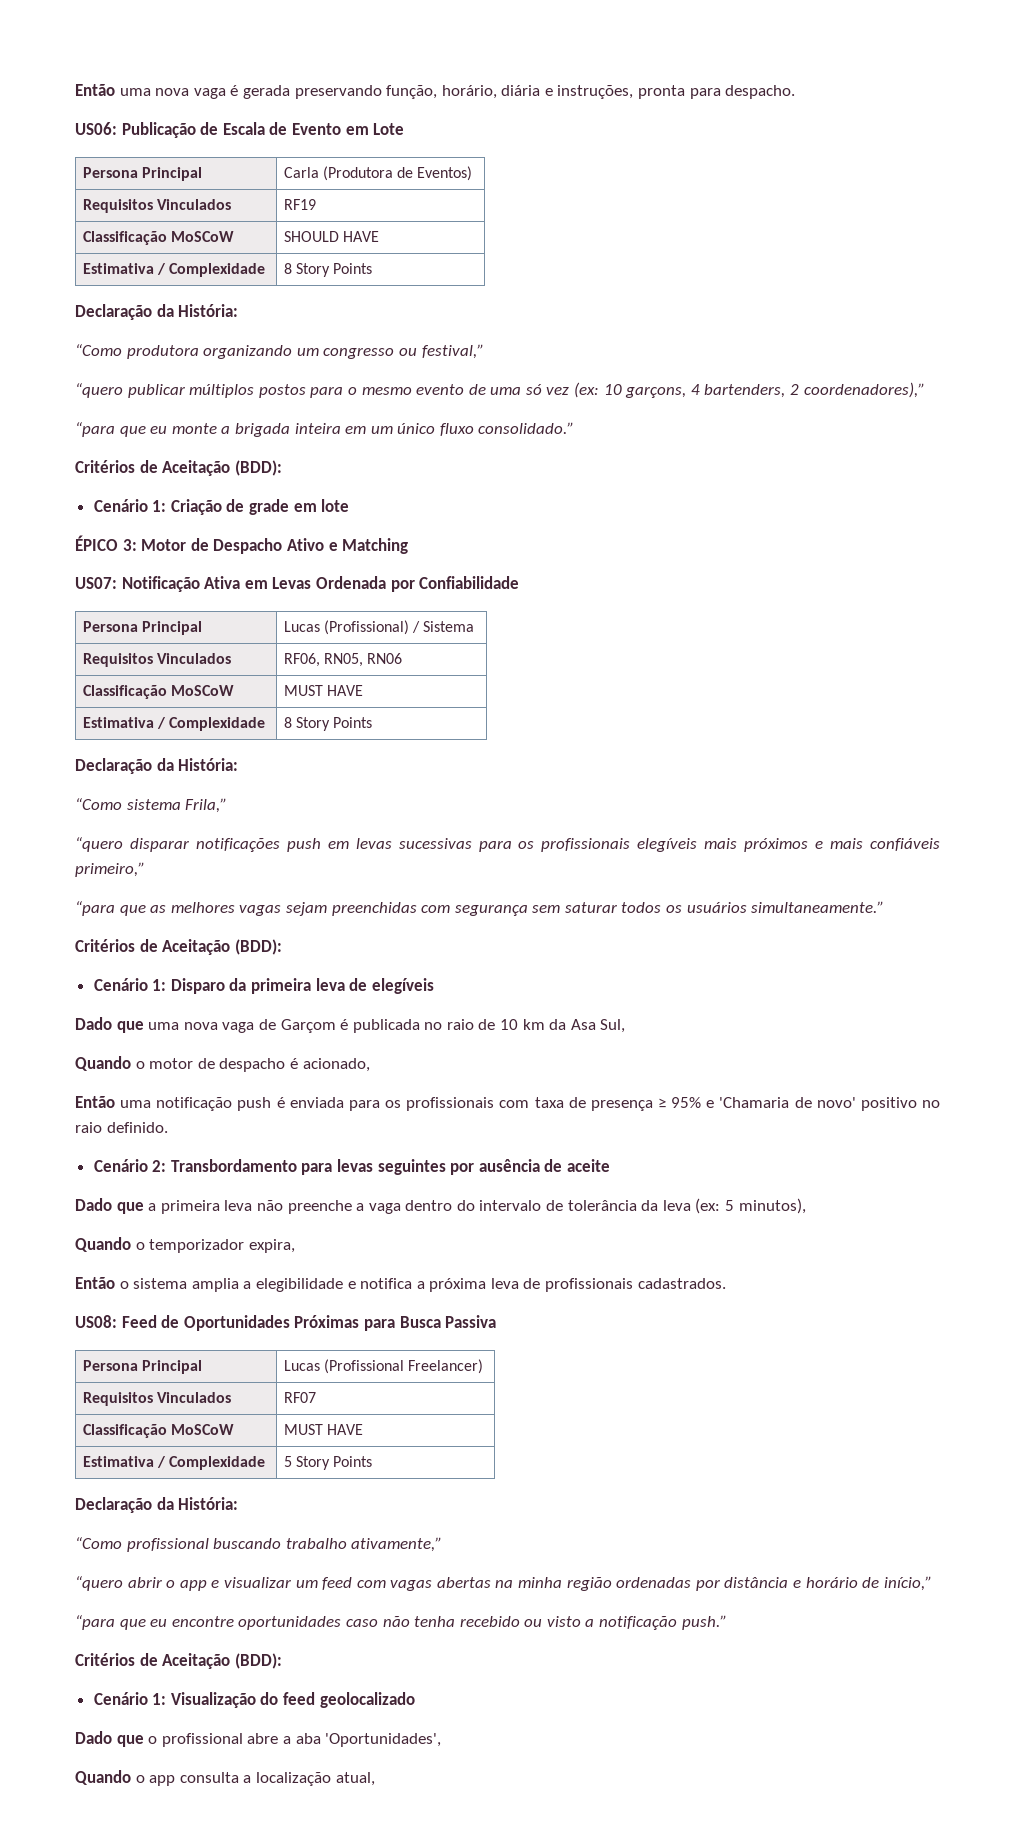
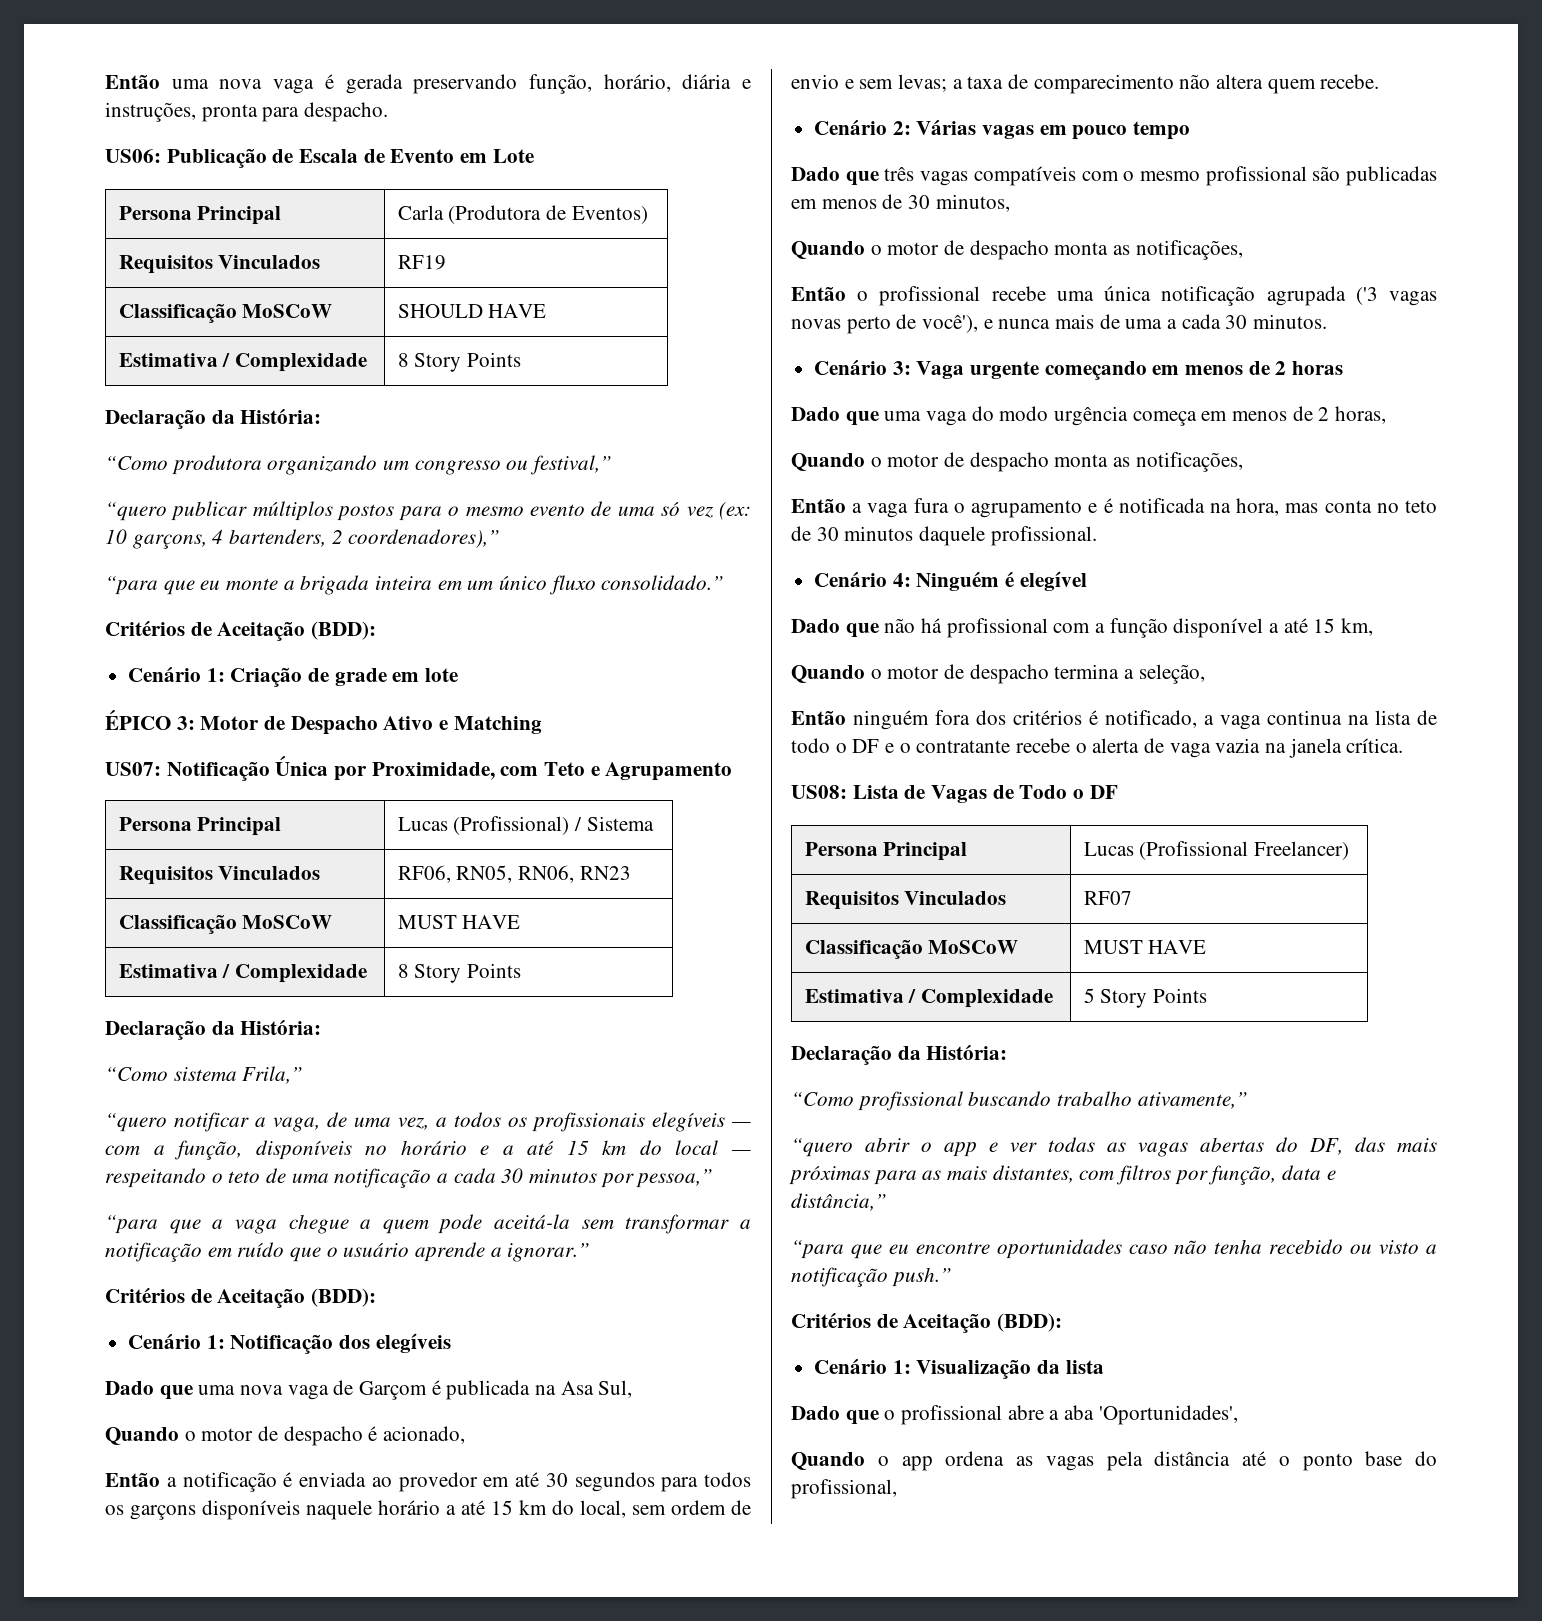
[204,576,520,592] Ativa em Levas Ordenada por Confiabilidade -> [275,755,733,781] Única por Proximidade, com Teto e Agrupamento
[366,653,402,664] RN06 -> [517,865,631,883] RN06, RN23
[129,838,940,852] [75,862,145,877] [75,901,885,916] [75,939,282,955] [93,978,368,994] disparar notificações push em levas sucessivas para os profissionais elegíveis mais próximos e mais confiáveis primeiro,” // “para que as melhores vagas sejam preenchidas com segurança sem saturar todos os usuários simultaneamente.” // Critérios de Aceitação (BDD): // Cenário 1: Disparo da primeira leva de -> [174,1112,751,1132] [105,1140,752,1160] [105,1168,714,1188] [105,1214,751,1234] [105,1242,591,1262] [105,1287,377,1308] [128,1333,371,1354] notificar a vaga, de uma vez, a todos os profissionais elegíveis — com a função, disponíveis no horário e a até 15 km do local — respeitando o teto de uma notificação a cada 30 minutos por pessoa,” // “para que a vaga chegue a quem pode aceitá-la sem transformar a notificação em ruído que o usuário aprende a ignorar.” // Critérios de Aceitação (BDD): // Cenário 1: Notificação dos
[424,1019,567,1030] no raio de 10 km da -> [535,1385,557,1395] na
[120,1097,940,1111] [75,1122,168,1133] [93,1159,611,1175] [75,1198,806,1214] [75,1237,295,1253] [75,1277,726,1292] [75,1315,497,1331] uma notificação push é enviada para os profissionais com taxa de presença ≥ 95% e 'Chamaria de novo' positivo no raio definido. // Cenário 2: Transbordamento para levas seguintes por ausência de aceite // Dado que a primeira leva não preenche a vaga dentro do intervalo de tolerância da leva (ex: 5 minutos), // Quando o temporizador expira, // Então o sistema amplia a elegibilidade e notifica a próxima leva de profissionais cadastrados. // US08: Feed de Oportunidades Próximas para Busca Passiva -> [166,1472,751,1492] [105,1500,751,1520] [791,74,1380,94] [814,119,1191,140] [791,166,1437,186] [791,194,1010,212] [791,240,1243,260] [791,286,1437,306] [791,314,1328,334] [814,359,1344,380] [791,406,1387,426] [791,452,1243,472] [791,498,1437,518] [791,526,1097,546] [814,571,1087,591] [791,618,1374,638] [791,664,1205,684] [791,710,1437,730] [791,738,1404,758] [791,785,1118,803] a notificação é enviada ao provedor em até 30 segundos para todos os garçons disponíveis naquele horário a até 15 km do local, sem ordem de envio e sem levas; a taxa de comparecimento não altera quem recebe. // Cenário 2: Várias vagas em pouco tempo // Dado que três vagas compatíveis com o mesmo profissional são publicadas em menos de 30 minutos, // Quando o motor de despacho monta as notificações, // Então o profissional recebe uma única notificação agrupada ('3 vagas novas perto de você'), e nunca mais de uma a cada 30 minutos. // Cenário 3: Vaga urgente começando em menos de 2 horas // Dado que uma vaga do modo urgência começa em menos de 2 horas, // Quando o motor de despacho monta as notificações, // Então a vaga fura o agrupamento e é notificada na hora, mas conta no teto de 30 minutos daquele profissional. // Cenário 4: Ninguém é elegível // Dado que não há profissional com a função disponível a até 15 km, // Quando o motor de despacho termina a seleção, // Então ninguém fora dos critérios é notificado, a vaga continua na lista de todo o DF e o contratante recebe o alerta de vaga vazia na janela crítica. // US08: Lista de Vagas de Todo o DF
[223,1576,932,1591] visualizar um feed com vagas abertas na minha região ordenadas por distância e horário de início,” -> [1010,1137,1437,1157] [789,1165,1336,1185] [791,1193,887,1211] ver todas as vagas abertas do DF, das mais próximas para as mais distantes, com filtros por função, data e distância,”
[260,1692,415,1708] do feed geolocalizado -> [1037,1360,1104,1374] da lista
[179,1772,375,1786] consulta a localização atual, -> [945,1451,1437,1471] [791,1479,897,1499] ordena as vagas pela distância até o ponto base do profissional,

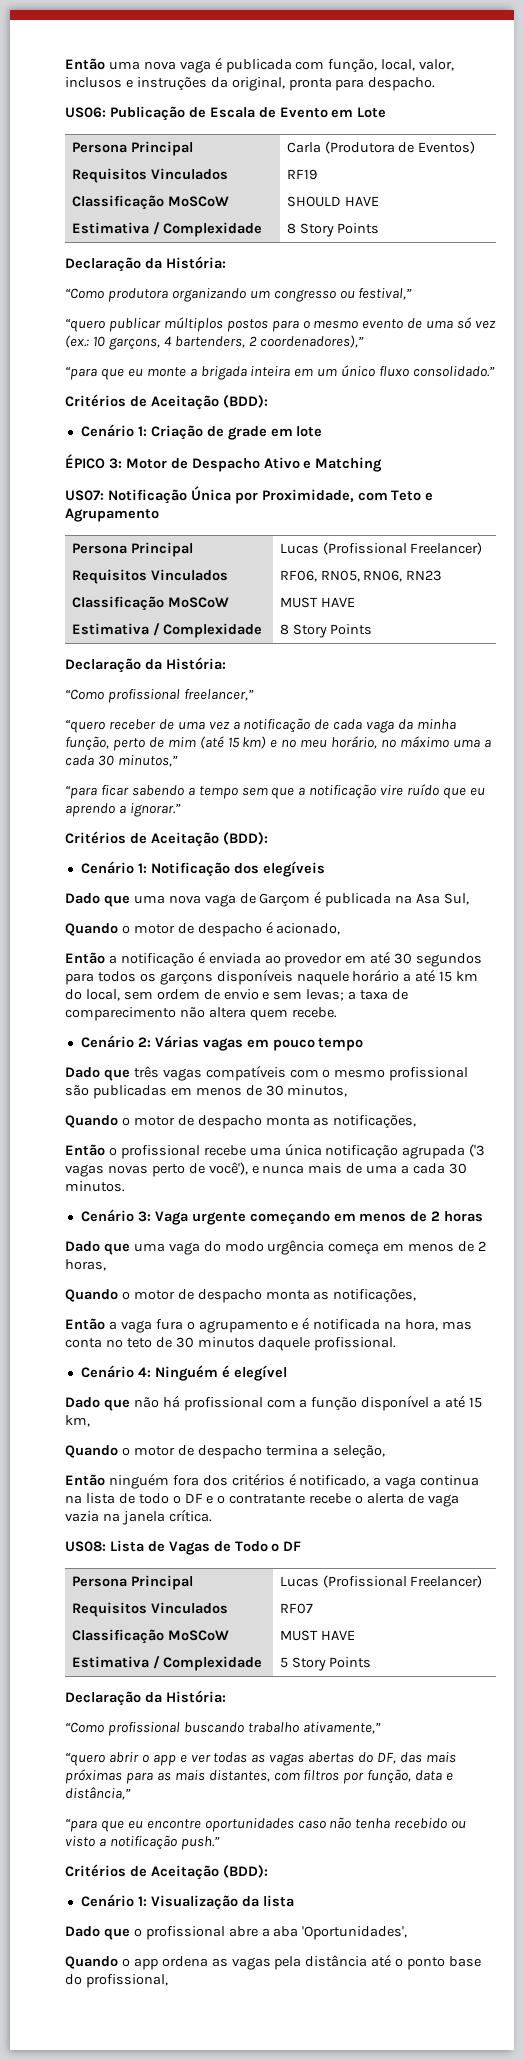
[345,74,751,94] [105,102,196,122] gerada preservando função, horário, diária e instruções, -> [225,59,455,73] [65,77,285,91] publicada com função, local, valor, inclusos e instruções da original,
[719,502,751,520] (ex: -> [65,335,89,348] (ex.:
[453,816,654,835] (Profissional) / Sistema -> [322,542,483,555] (Profissional Freelancer)
[173,1066,304,1084] [105,1112,751,1132] [105,1140,752,1160] [105,1168,714,1188] [105,1214,751,1234] [105,1242,486,1262] sistema Frila,” // “quero notificar a vaga, de uma vez, a todos os profissionais elegíveis — com a função, disponíveis no horário e a até 15 km do local — respeitando o teto de uma notificação a cada 30 minutos por pessoa,” // “para que a vaga chegue a quem pode aceitá-la sem transformar a notificação em ruído que o usuário aprende -> [107,689,254,703] [65,718,457,733] [65,736,491,751] [65,755,178,767] [65,784,485,799] [65,803,116,817] profissional freelancer,” // “quero receber de uma vez a notificação de cada vaga da minha função, perto de mim (até 15 km) e no meu horário, no máximo uma a cada 30 minutos,” // “para ficar sabendo a tempo sem que a notificação vire ruído que eu aprendo

